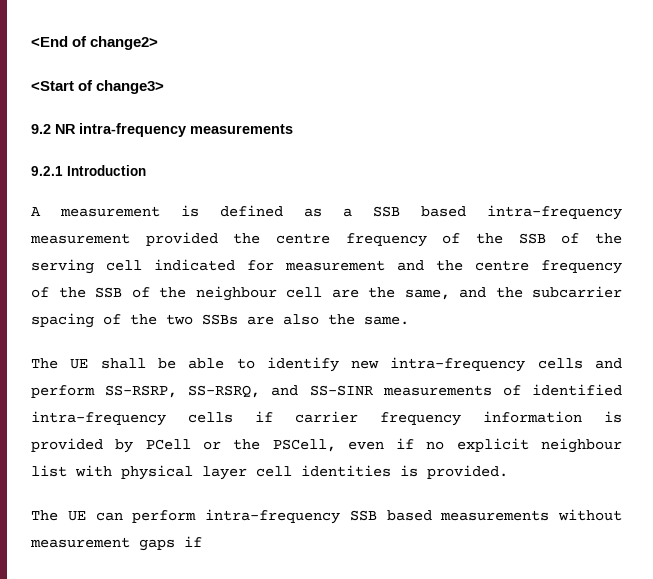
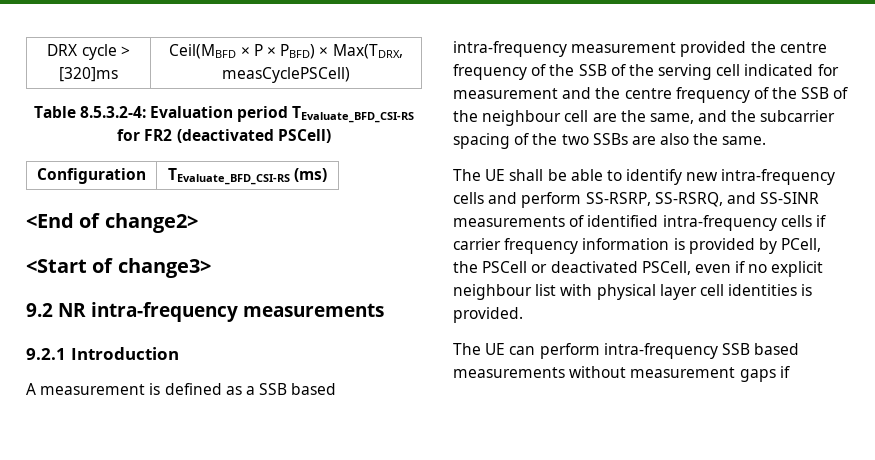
(31, 41) none -> [47,44,130,60] [59,67,118,82] [169,44,403,59] [222,67,350,83] [33,106,415,123] [117,129,331,143] [37,168,146,184] [167,168,328,185] DRX cycle > [320]ms | Ceil(MBFD × P × PBFD) × Max(TDRX, measCyclePSCell) // Table 8.5.3.2-4: Evaluation period TEvaluate_BFD_CSI-RS for FR2 (deactivated PSCell) // Configuration | TEvaluate_BFD_CSI-RS (ms) //
[145,439,261,450] PCell or the -> [781,238,822,252] [453,261,638,273] PCell, the PSCell or deactivated

